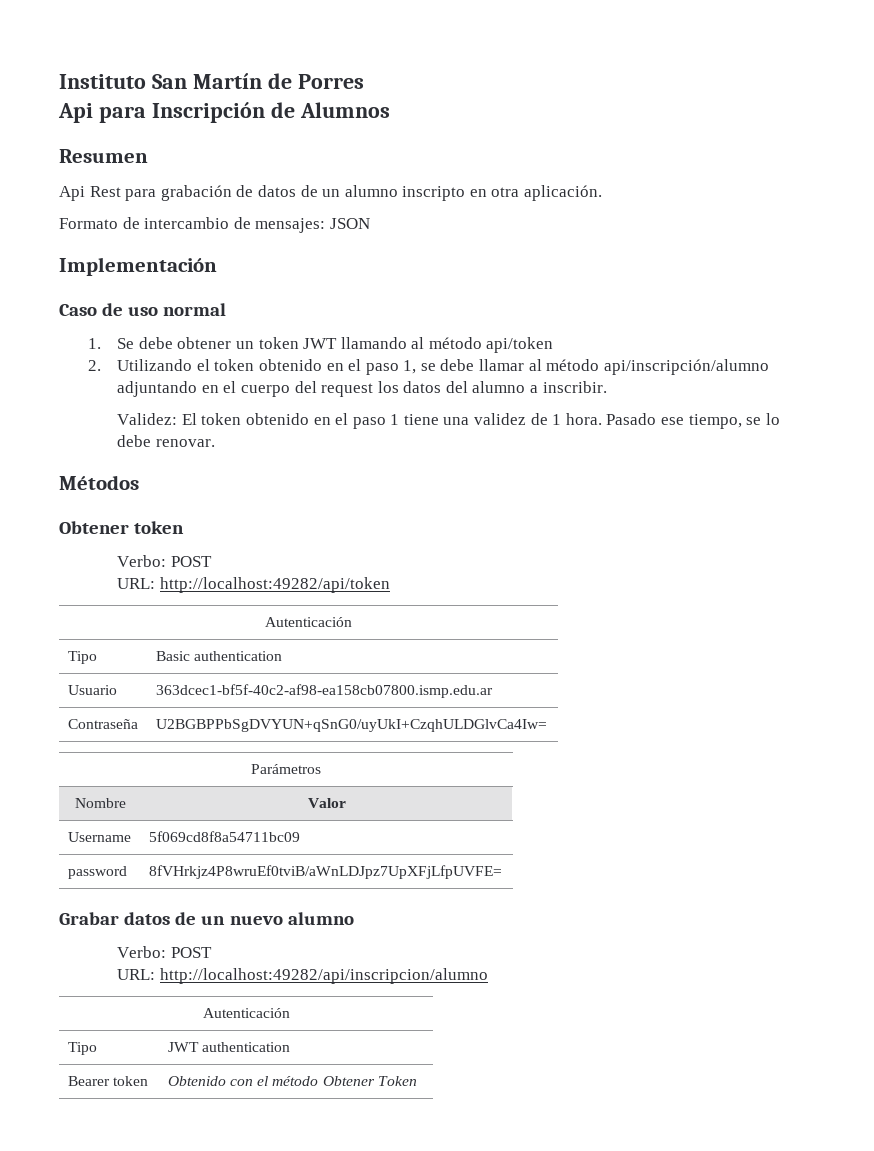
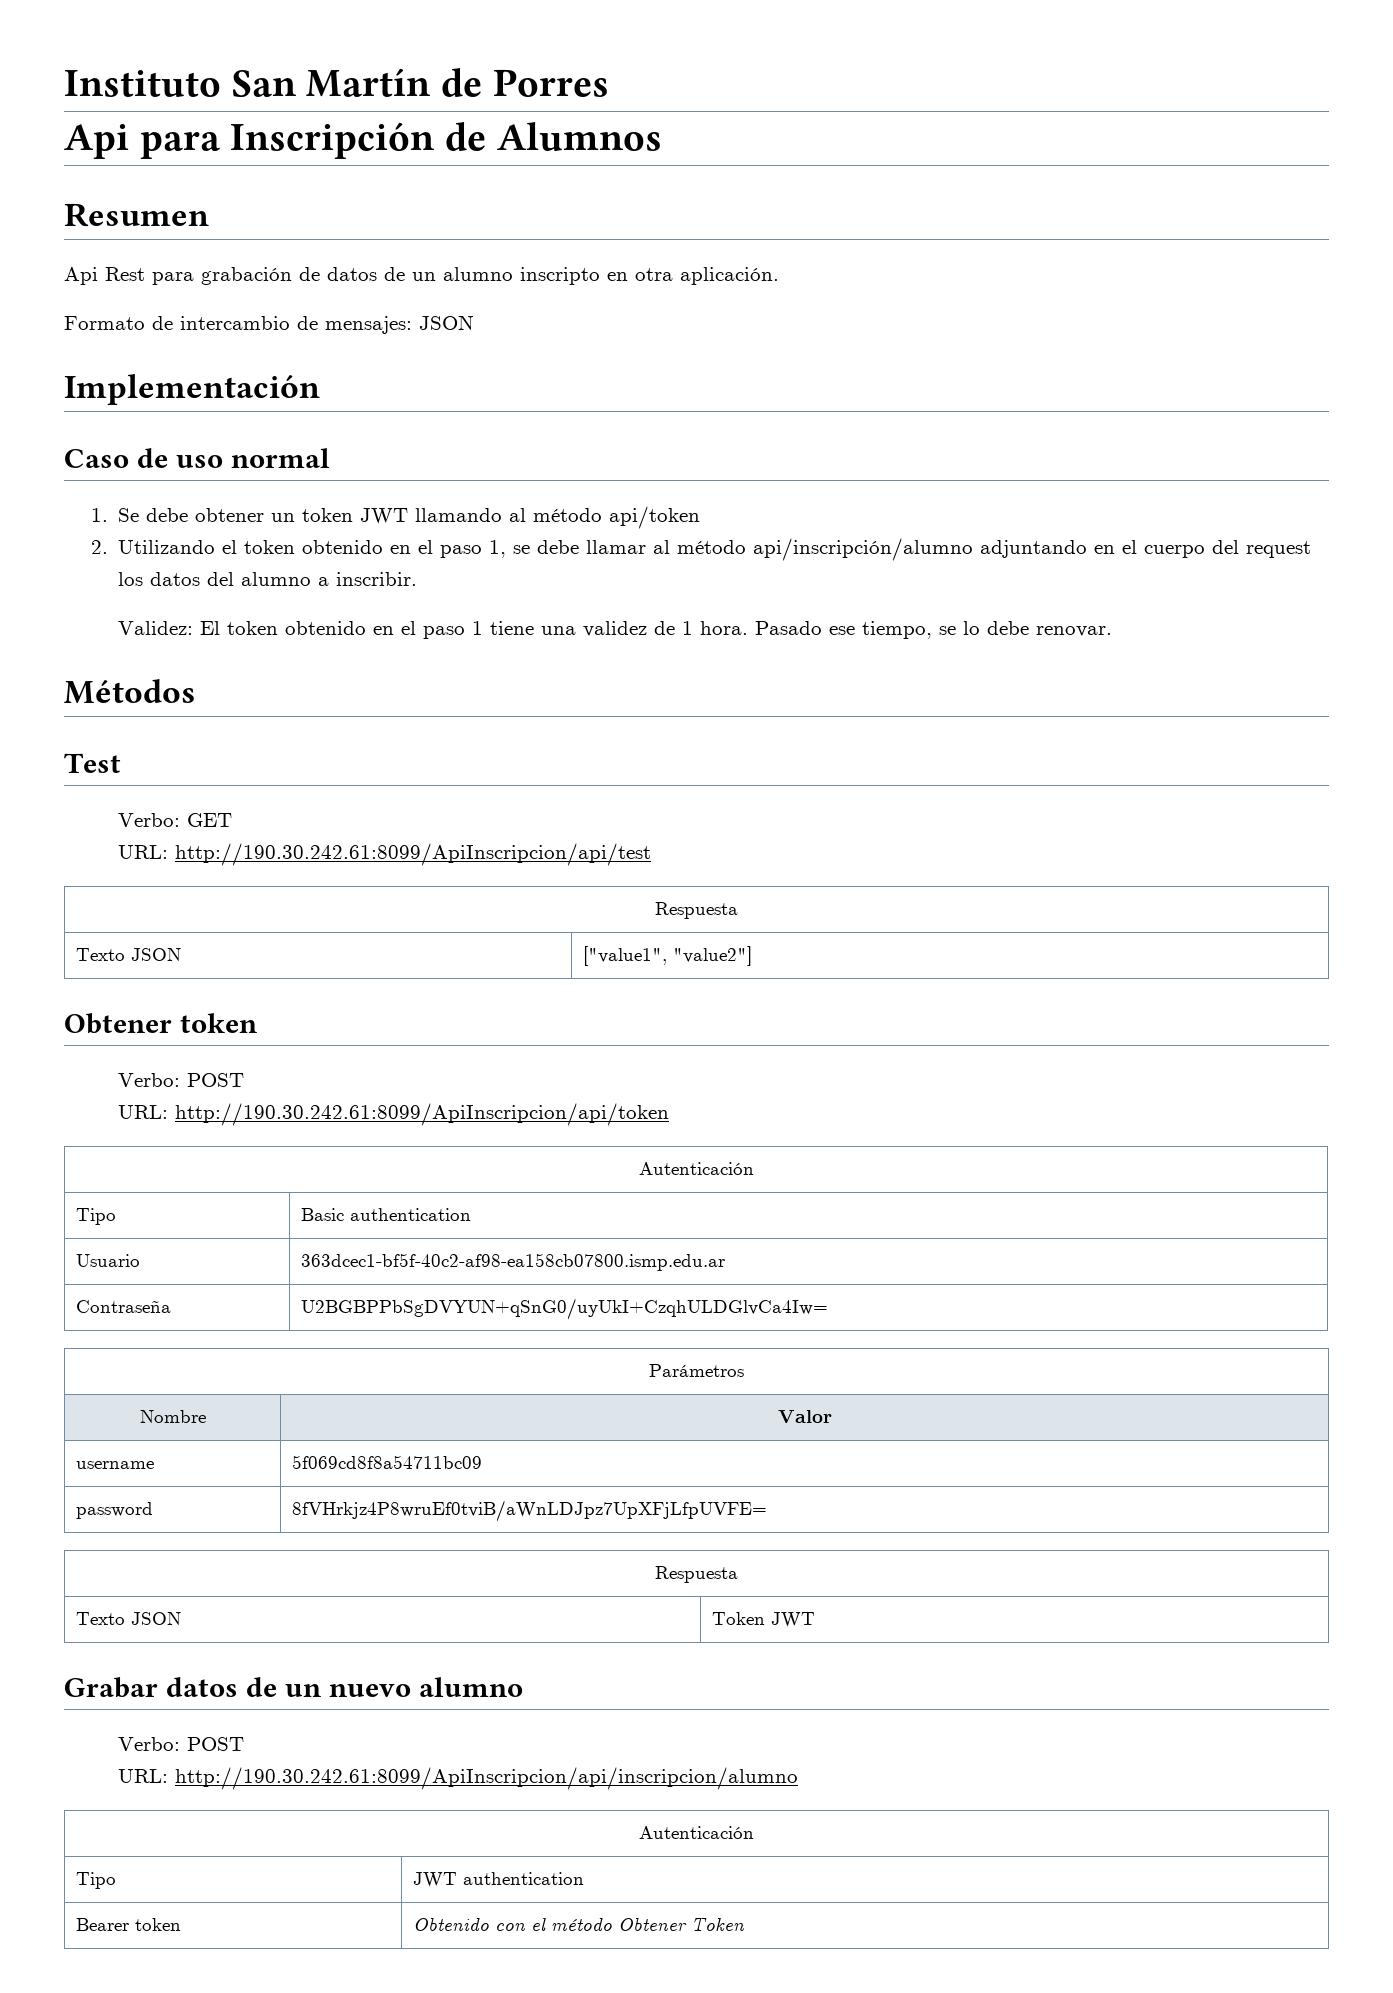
(139, 482) none -> [64,753,121,773] [117,813,232,827] [117,843,651,866] [655,902,738,919] [76,948,182,961] [583,946,753,966] // Test // Verbo: GET // URL: http://190.30.242.61:8099/ApiInscripcion/api/test // Respuesta // Texto JSON | ["value1", "value2"]
[159,577,390,593] http://localhost:49282/api/token -> [174,1103,669,1126] http://190.30.242.61:8099/ApiInscripcion/api/token
[67,832,131,842] Username -> [76,1461,155,1469] username
(502, 872) none -> [655,1566,738,1583] [76,1612,182,1625] [712,1612,816,1628] // Respuesta // Texto JSON | Token JWT
[159,968,488,984] http://localhost:49282/api/inscripcion/alumno -> [174,1767,798,1790] http://190.30.242.61:8099/ApiInscripcion/api/inscripcion/alumno

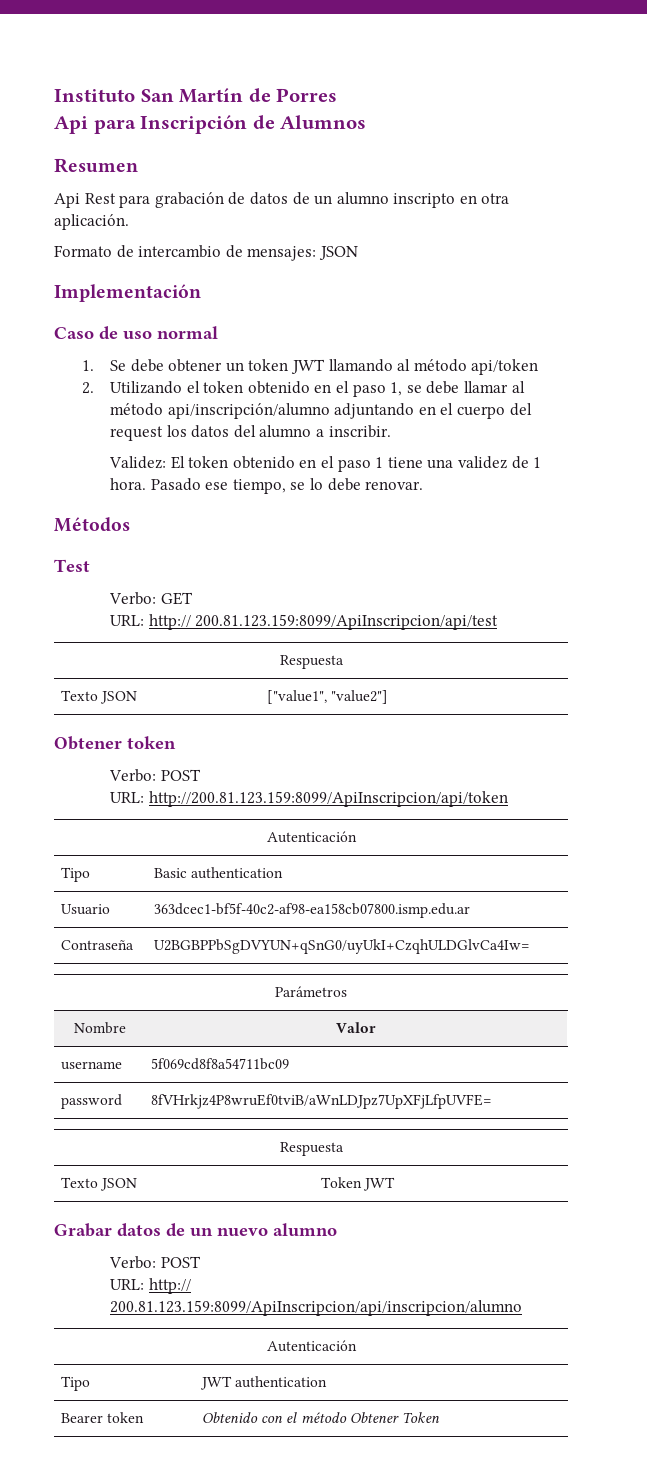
[174,843,651,866] http://190.30.242.61:8099/ApiInscripcion/api/test -> [148,614,499,630] http:// 200.81.123.159:8099/ApiInscripcion/api/test
[174,1103,669,1126] http://190.30.242.61:8099/ApiInscripcion/api/token -> [148,791,508,807] http://200.81.123.159:8099/ApiInscripcion/api/token
[174,1767,798,1790] http://190.30.242.61:8099/ApiInscripcion/api/inscripcion/alumno -> [148,1278,191,1294] [110,1300,523,1316] http:// 200.81.123.159:8099/ApiInscripcion/api/inscripcion/alumno

